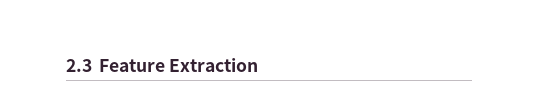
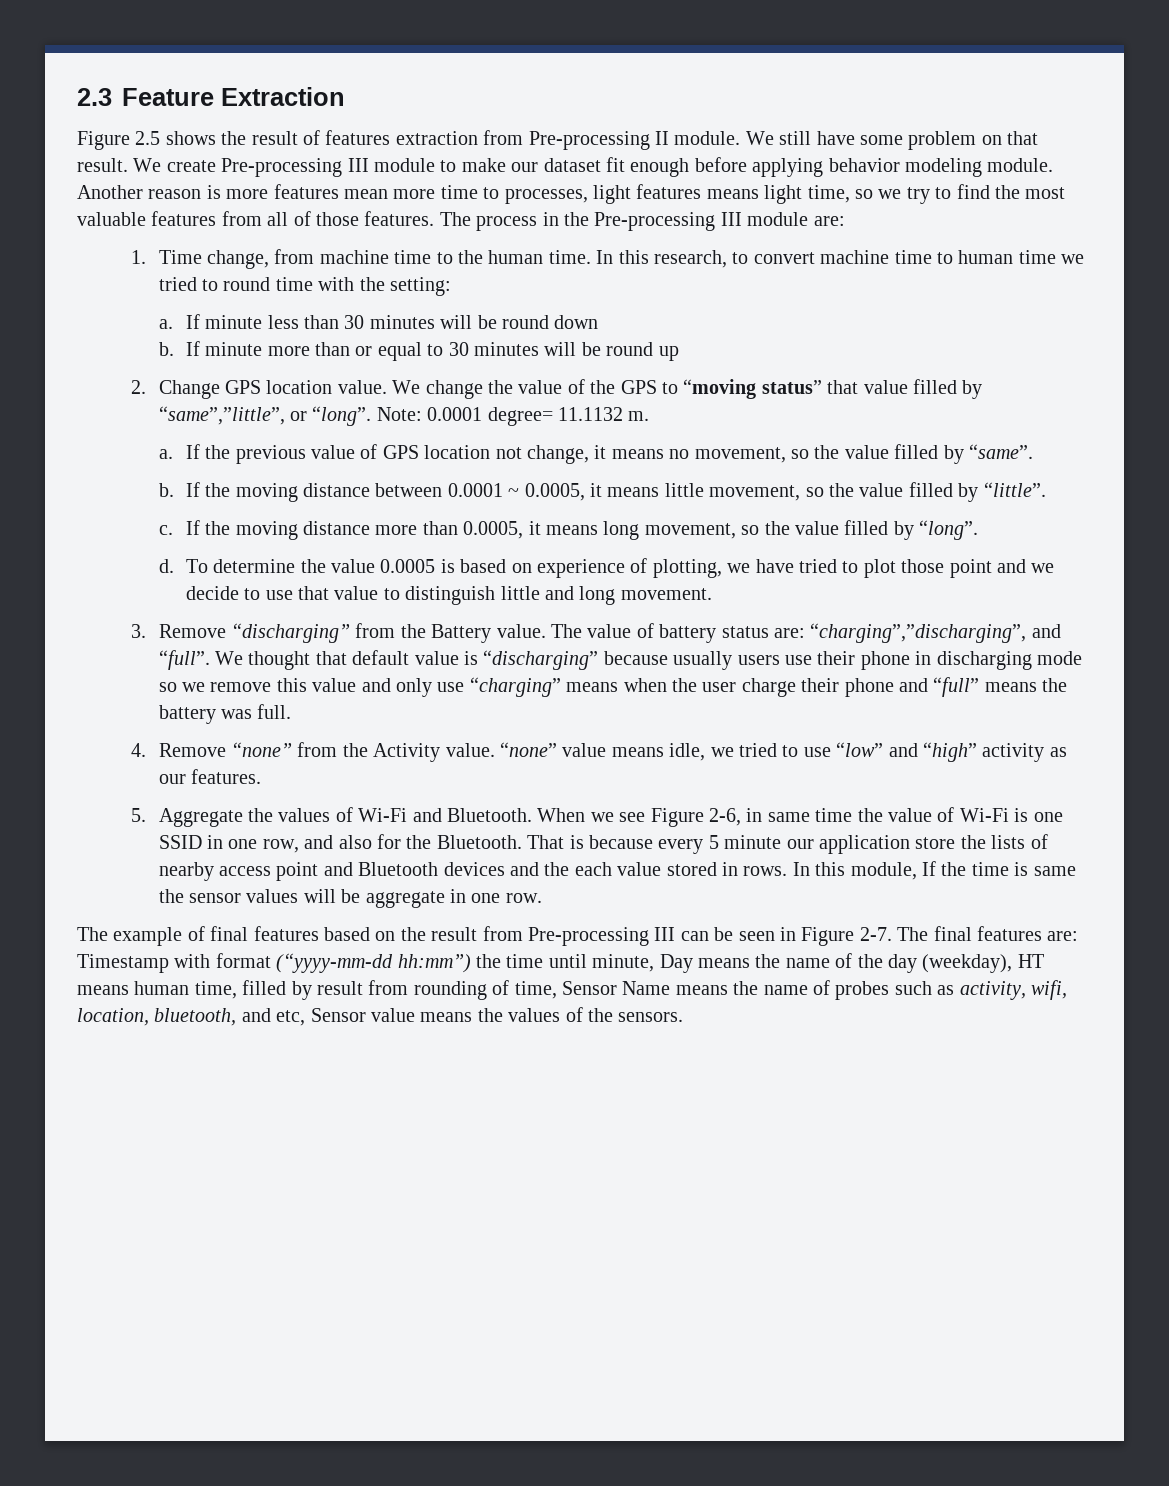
(259, 65) none -> [77,130,1039,150] [77,157,1054,177] [77,184,1066,204] [77,211,845,231] [131,249,1085,269] [158,277,452,296] [158,314,599,329] [158,341,679,361] [131,379,983,399] [158,406,650,426] [158,444,1034,464] [158,482,1046,502] [158,520,979,540] [158,558,1055,578] [185,586,712,605] [131,623,1061,643] [158,650,1083,670] [158,677,1068,697] [158,704,292,724] [131,742,1067,762] [158,769,262,784] [131,807,1063,827] [158,834,1048,854] [158,861,1076,881] [158,889,542,908] [77,926,1079,946] [77,953,1044,973] [77,980,1067,1000] [77,1007,684,1026] // Figure 2.5 shows the result of features extraction from Pre-processing II module. We still have some problem on that result. We create Pre-processing III module to make our dataset fit enough before applying behavior modeling module. Another reason is more features mean more time to processes, light features means light time, so we try to find the most valuable features from all of those features. The process in the Pre-processing III module are: // 1. Time change, from machine time to the human time. In this research, to convert machine time to human time we tried to round time with the setting: // a. If minute less than 30 minutes will be round down // b. If minute more than or equal to 30 minutes will be round up // 2. Change GPS location value. We change the value of the GPS to “moving status” that value filled by “same”,”little”, or “long”. Note: 0.0001 degree= 11.1132 m. // a. If the previous value of GPS location not change, it means no movement, so the value filled by “same”. // b. If the moving distance between 0.0001 ~ 0.0005, it means little movement, so the value filled by “little”. // c. If the moving distance more than 0.0005, it means long movement, so the value filled by “long”. // d. To determine the value 0.0005 is based on experience of plotting, we have tried to plot those point and we decide to use that value to distinguish little and long movement. // 3. Remove “discharging” from the Battery value. The value of battery status are: “charging”,”discharging”, and “full”. We thought that default value is “discharging” because usually users use their phone in discharging mode so we remove this value and only use “charging” means when the user charge their phone and “full” means the battery was full. // 4. Remove “none” from the Activity value. “none” value means idle, we tried to use “low” and “high” activity as our features. // 5. Aggregate the values of Wi-Fi and Bluetooth. When we see Figure 2-6, in same time the value of Wi-Fi is one SSID in one row, and also for the Bluetooth. That is because every 5 minute our application store the lists of nearby access point and Bluetooth devices and the each value stored in rows. In this module, If the time is same the sensor values will be aggregate in one row. // The example of final features based on the result from Pre-processing III can be seen in Figure 2-7. The final features are: Timestamp with format (“yyyy-mm-dd hh:mm”) the time until minute, Day means the name of the day (weekday), HT means human time, filled by result from rounding of time, Sensor Name means the name of probes such as activity, wifi, location, bluetooth, and etc, Sensor value means the values of the sensors.

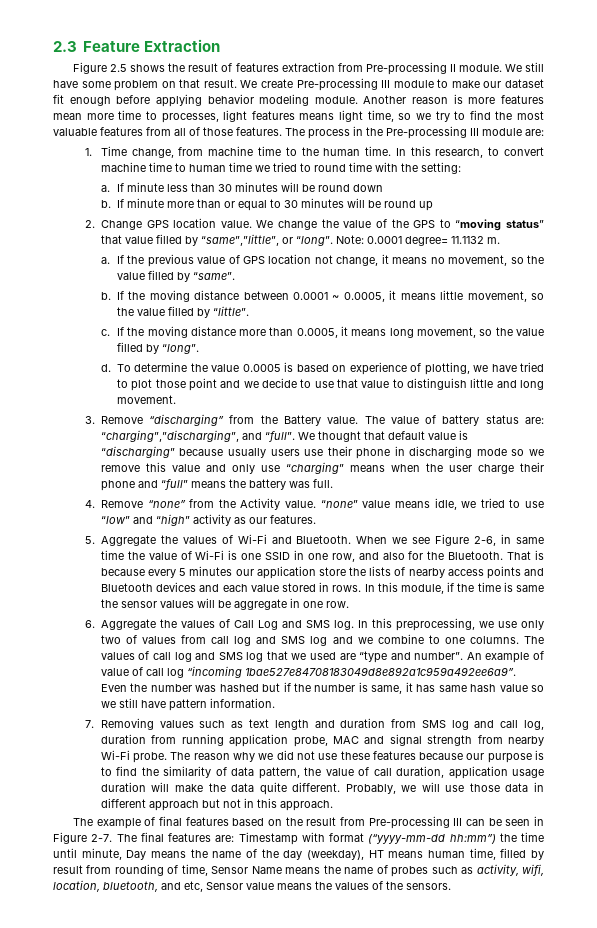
[724,835,782,849] minute -> [189,566,233,576] minutes
[276,862,319,881] point -> [486,566,521,579] points
[544,862,570,876] the -> (220, 588) none
[922,861,937,876] If -> [447,582,455,592] if
(542, 898) none -> [84,618,545,631] [100,634,545,646] [100,651,545,663] [100,666,516,678] [100,682,545,694] [100,698,275,711] [84,718,544,730] [100,734,544,747] [100,750,545,763] [100,766,545,779] [100,782,544,795] [100,798,333,811] // 6. Aggregate the values of Call Log and SMS log. In this preprocessing, we use only two of values from call log and SMS log and we combine to one columns. The values of call log and SMS log that we used are “type and number”. An example of value of call log “incoming 1bae527e84708183049d8e892a1c959a492ee6a9”. Even the number was hashed but if the number is same, it has same hash value so we still have pattern information. // 7. Removing values such as text length and duration from SMS log and call log, duration from running application probe, MAC and signal strength from nearby Wi-Fi probe. The reason why we did not use these features because our purpose is to find the similarity of data pattern, the value of call duration, application usage duration will make the data quite different. Probably, we will use those data in different approach but not in this approach.

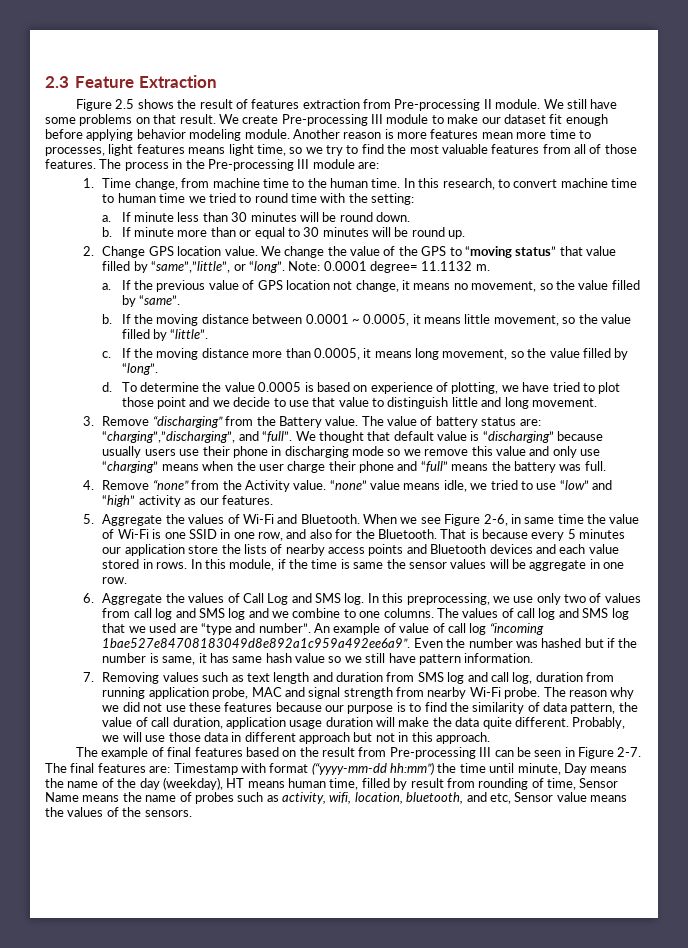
[114,80,159,91] problem -> [79,114,133,126] problems
[352,184,383,192] down -> [375,212,410,222] down.
[418,201,433,211] up -> [448,230,466,239] up.

